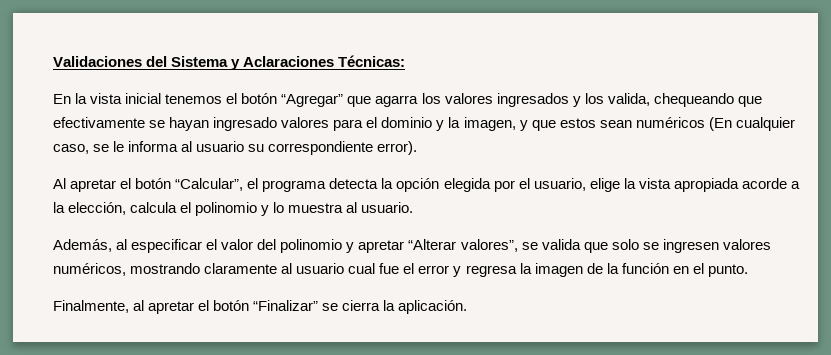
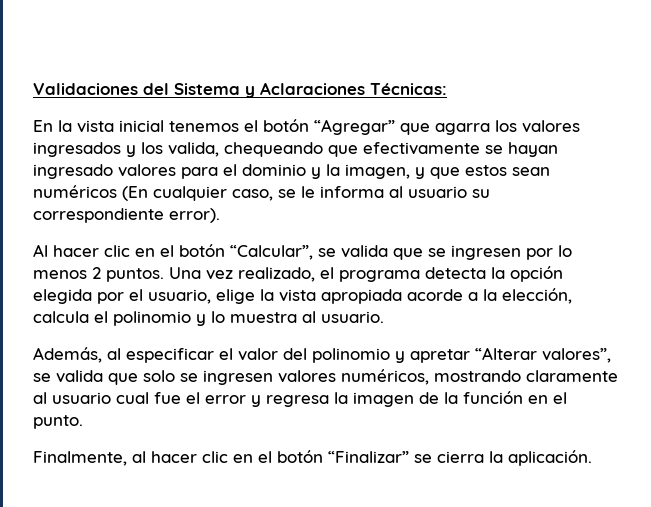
[70,178,244,192] apretar el botón “Calcular”, -> [53,244,572,260] [33,267,315,282] hacer clic en el botón “Calcular”, se valida que se ingresen por lo menos 2 puntos. Una vez realizado,
[148,301,195,314] apretar -> [151,451,253,463] hacer clic en

